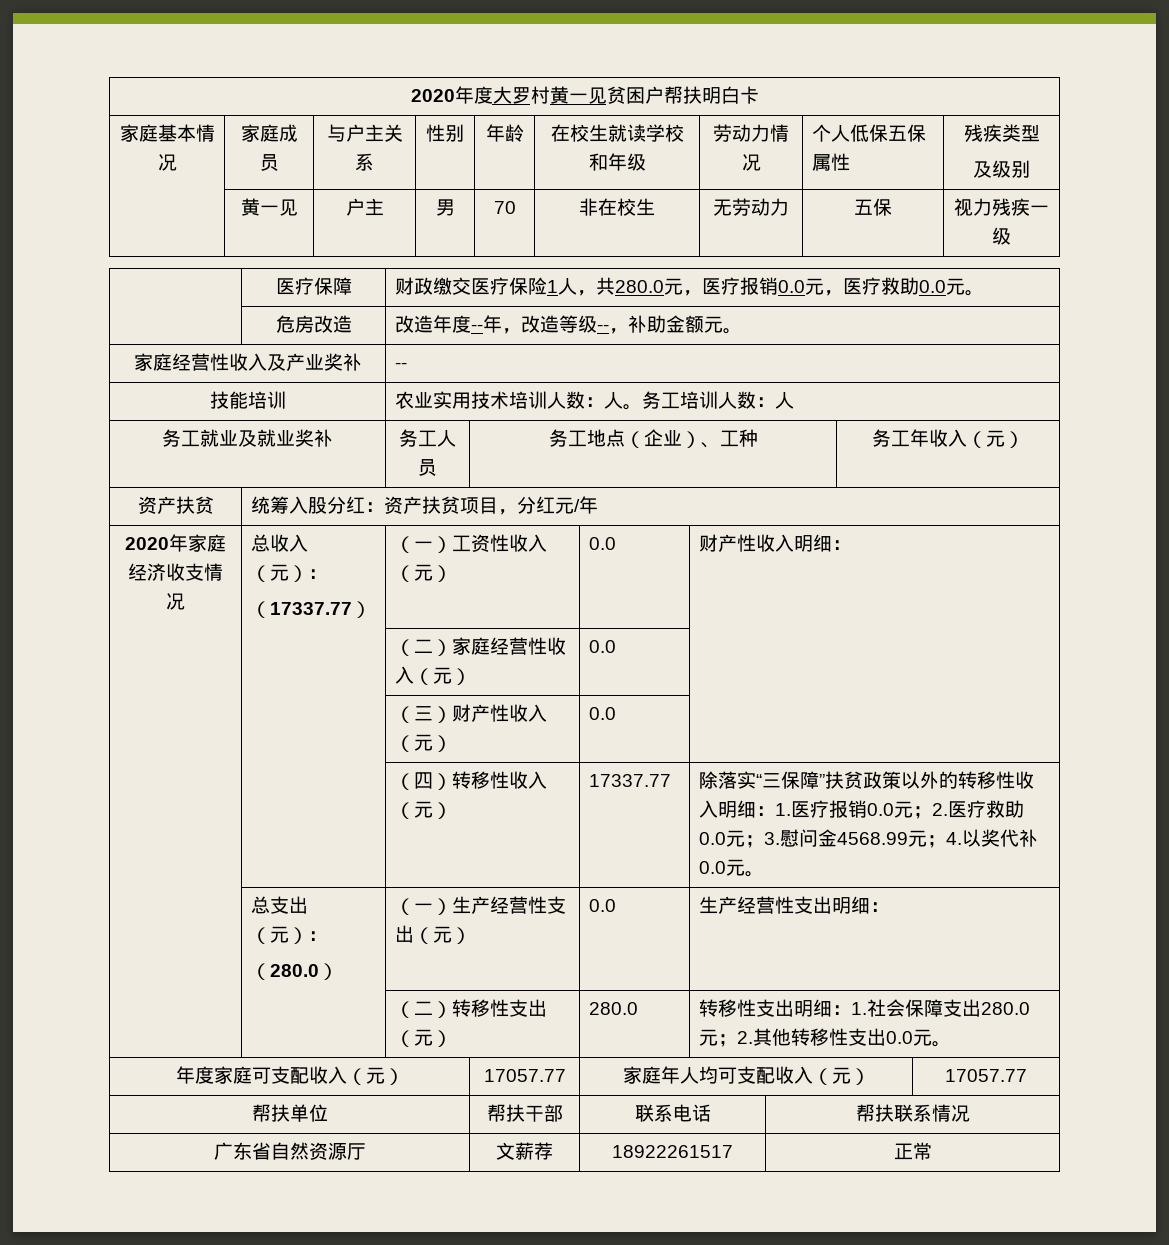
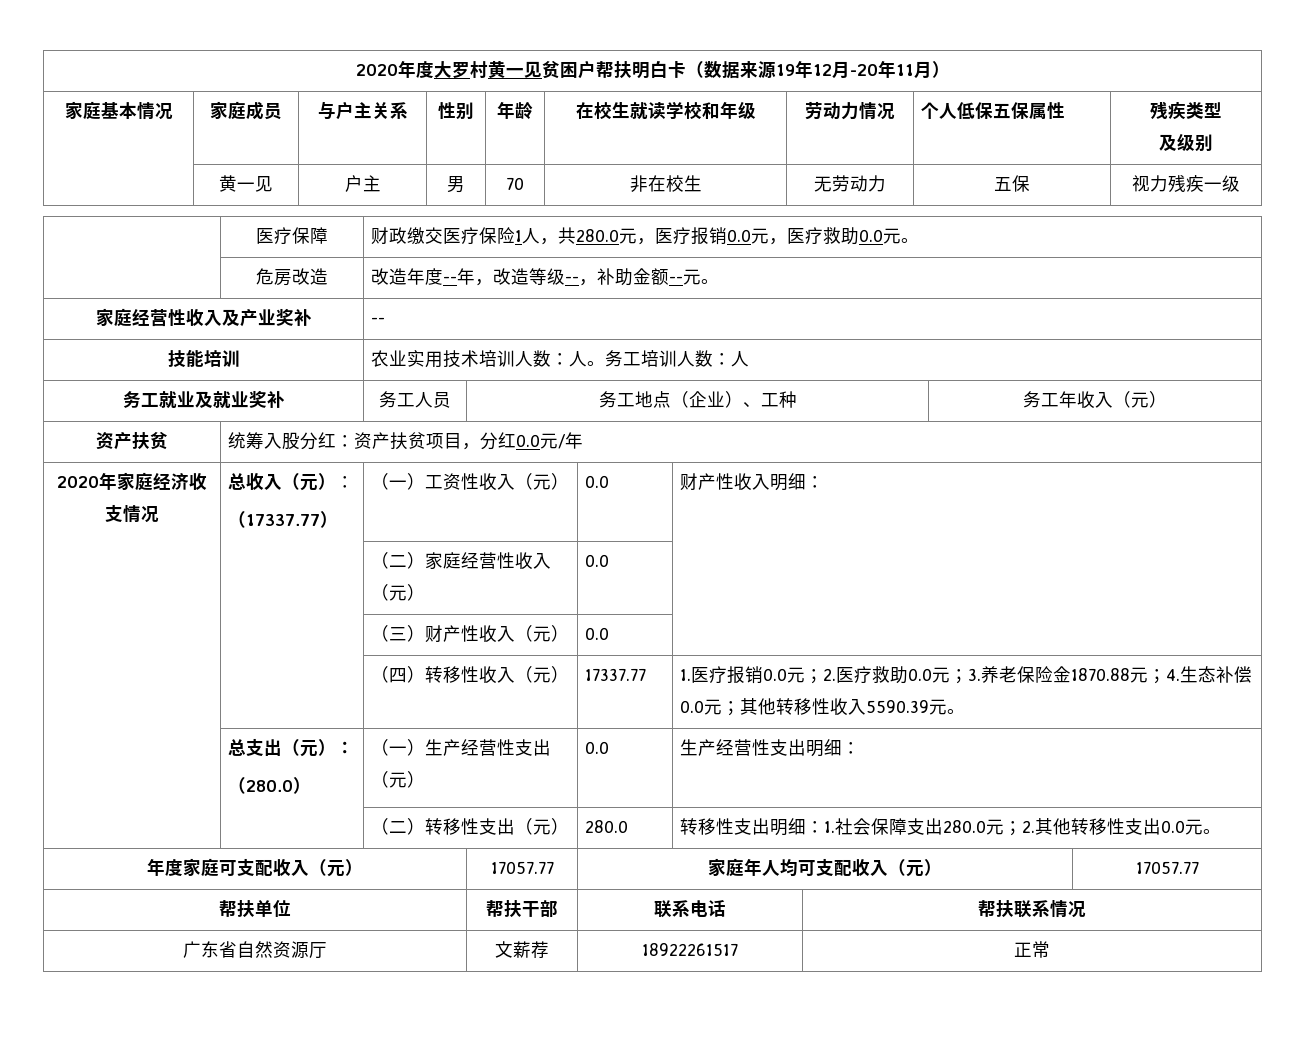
(759, 95) none -> [685,60,950,79] （数据来源19年12月-20年11月）
(704, 324) none -> [669,276,684,283] --
(555, 505) none -> [516,434,541,447] 0.0
[698,771,1034,789] [698,800,775,818] 除落实“三保障”扶贫政策以外的转移性收入明细： -> (647, 674) none
[779,829,1038,848] [698,861,726,874] 慰问金4568.99元；4.以奖代补0.0 -> [981,666,1253,684] [680,698,930,716] 养老保险金1870.88元；4.生态补偿0.0元；其他转移性收入5590.39

